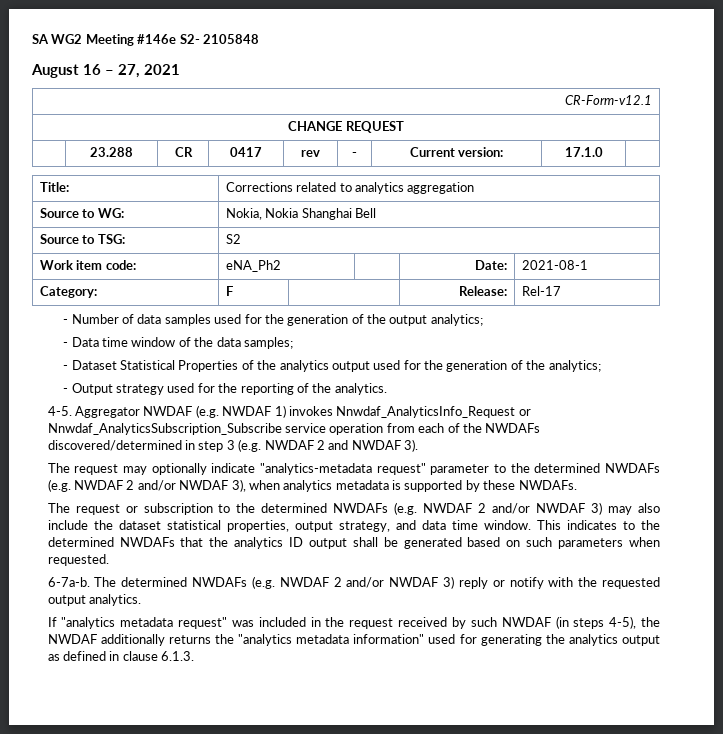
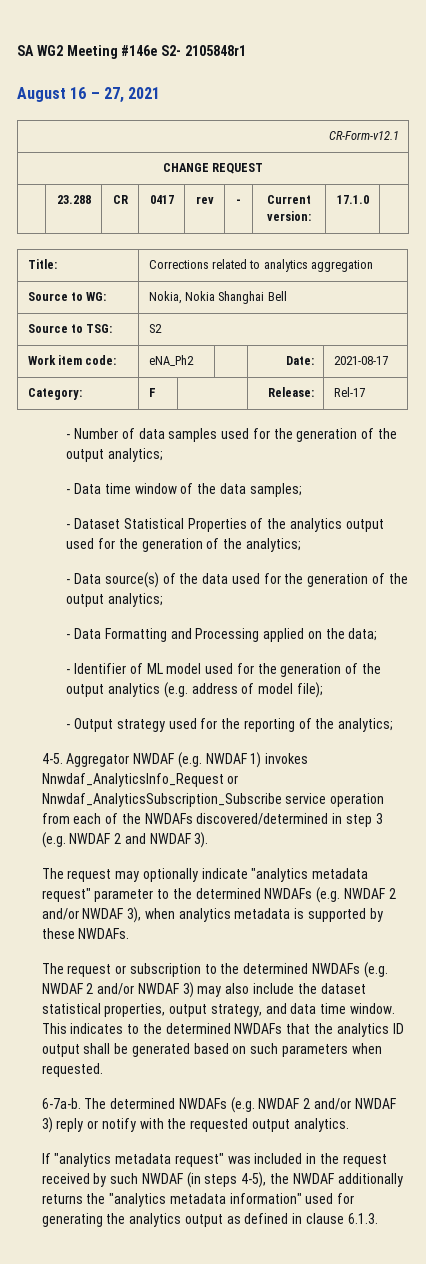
[202,34,259,44] 2105848 -> [184,45,246,56] 2105848r1
[521,260,588,270] 2021-08-1 -> [333,356,388,365] 2021-08-17
(601, 366) none -> [66,572,408,588] [66,593,163,607] [66,628,378,642] [66,663,381,677] [66,682,323,698] // - Data source(s) of the data used for the generation of the output analytics; // - Data Formatting and Processing applied on the data; // - Identifier of ML model used for the generation of the output analytics (e.g. address of model file);
[334,383,387,395] analytics. -> [338,718,394,732] analytics;
[259,463,372,475] "analytics-metadata -> [251,868,369,882] "analytics metadata

